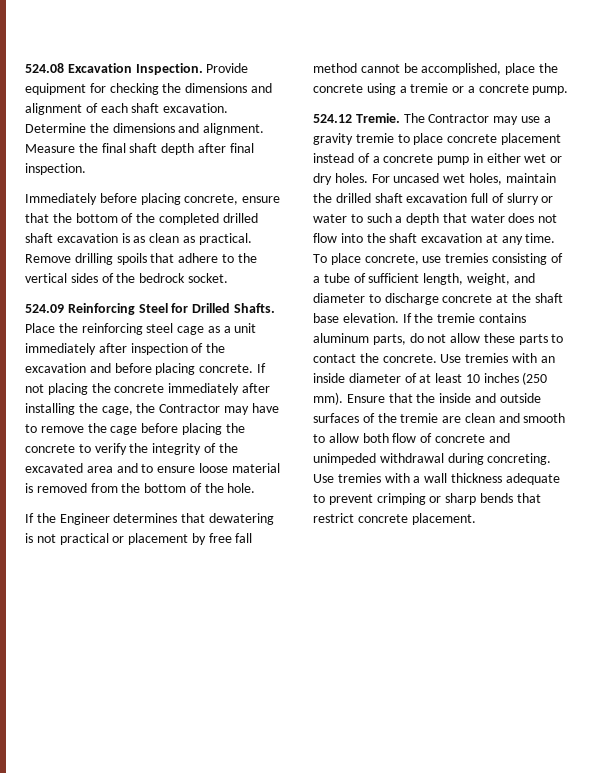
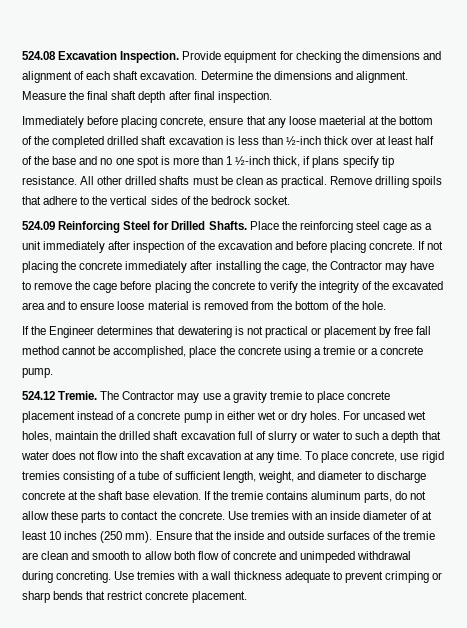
(49, 218) none -> [267,116,379,128] any loose maeterial at
[133,236,146,243] as -> [237,136,435,145] [22,156,394,168] [22,176,233,185] less than ½-inch thick over at least half of the base and no one spot is more than 1 ½-inch thick, if plans specify tip resistance. All other drilled shafts must be
(442, 259) none -> [421,451,444,463] rigid

